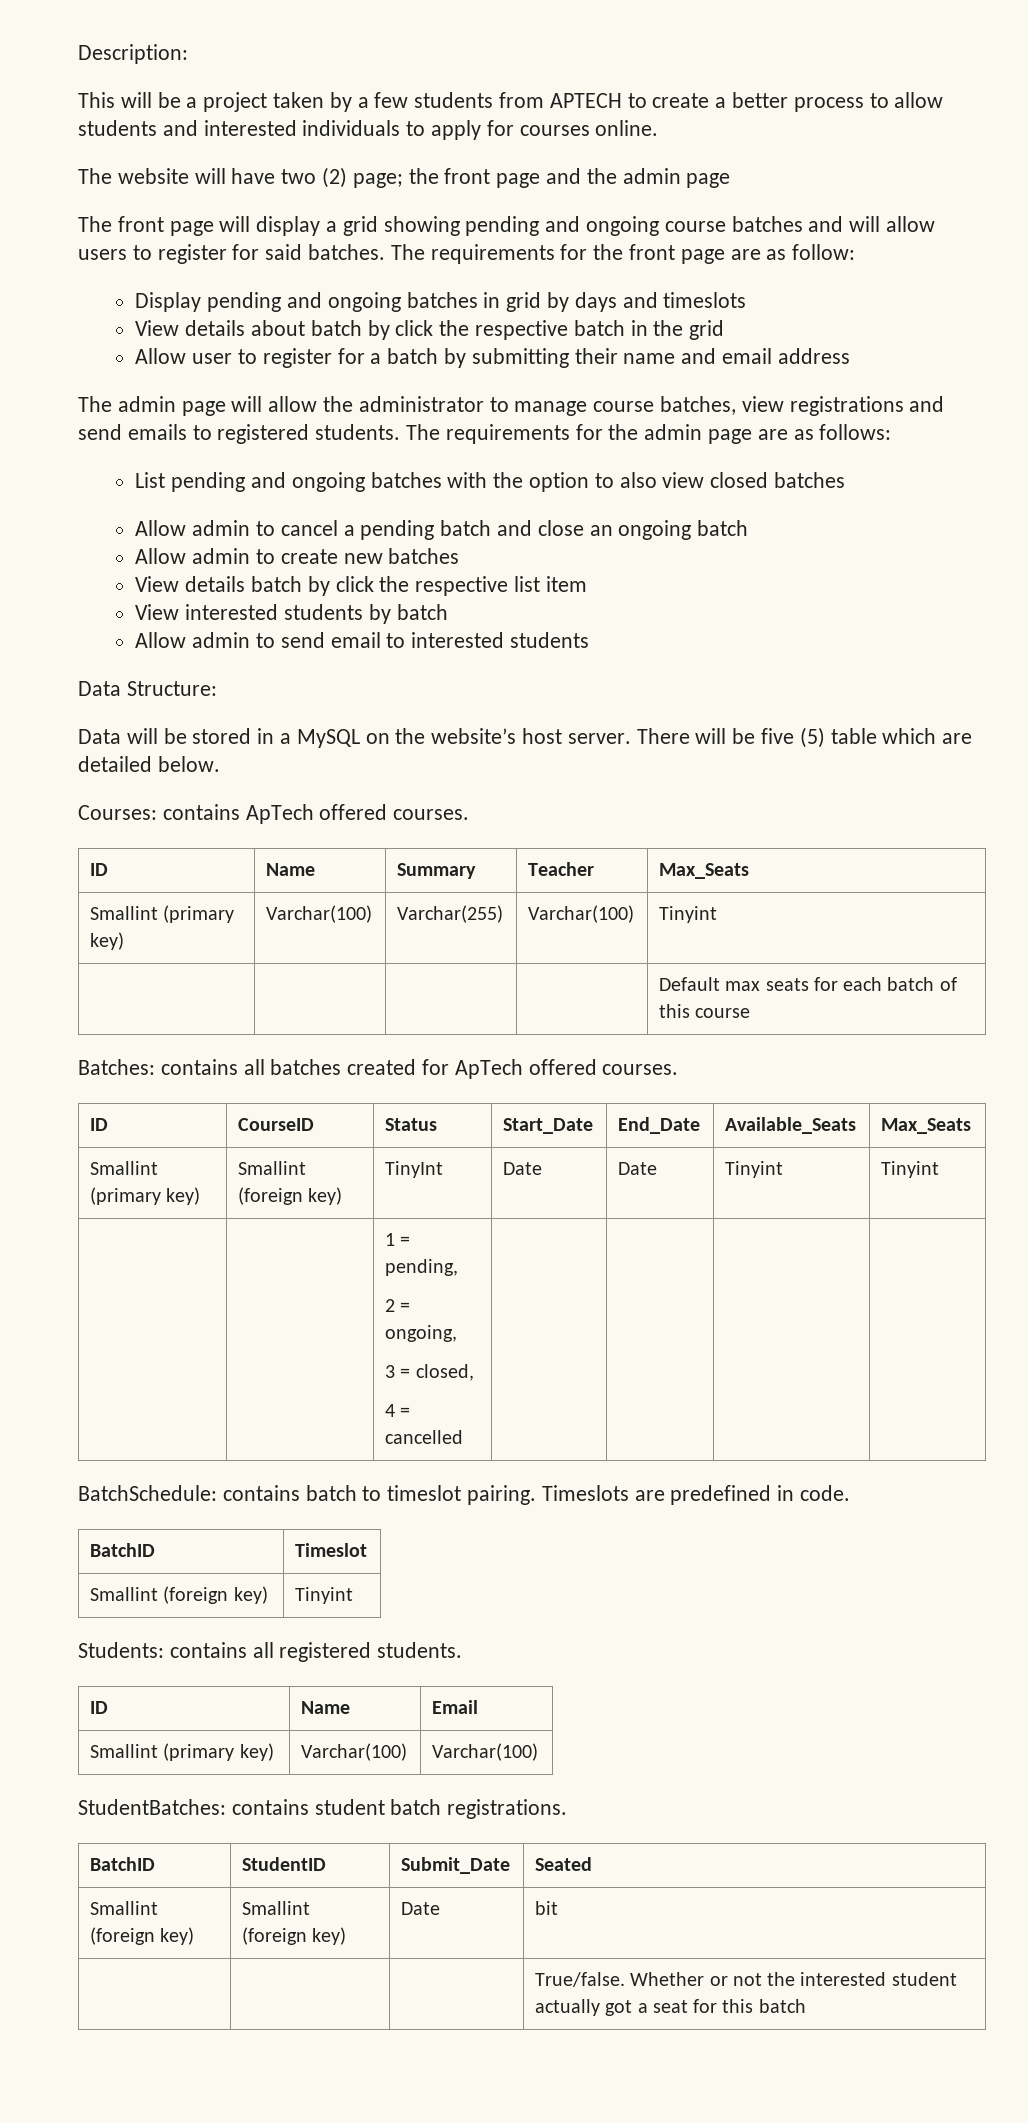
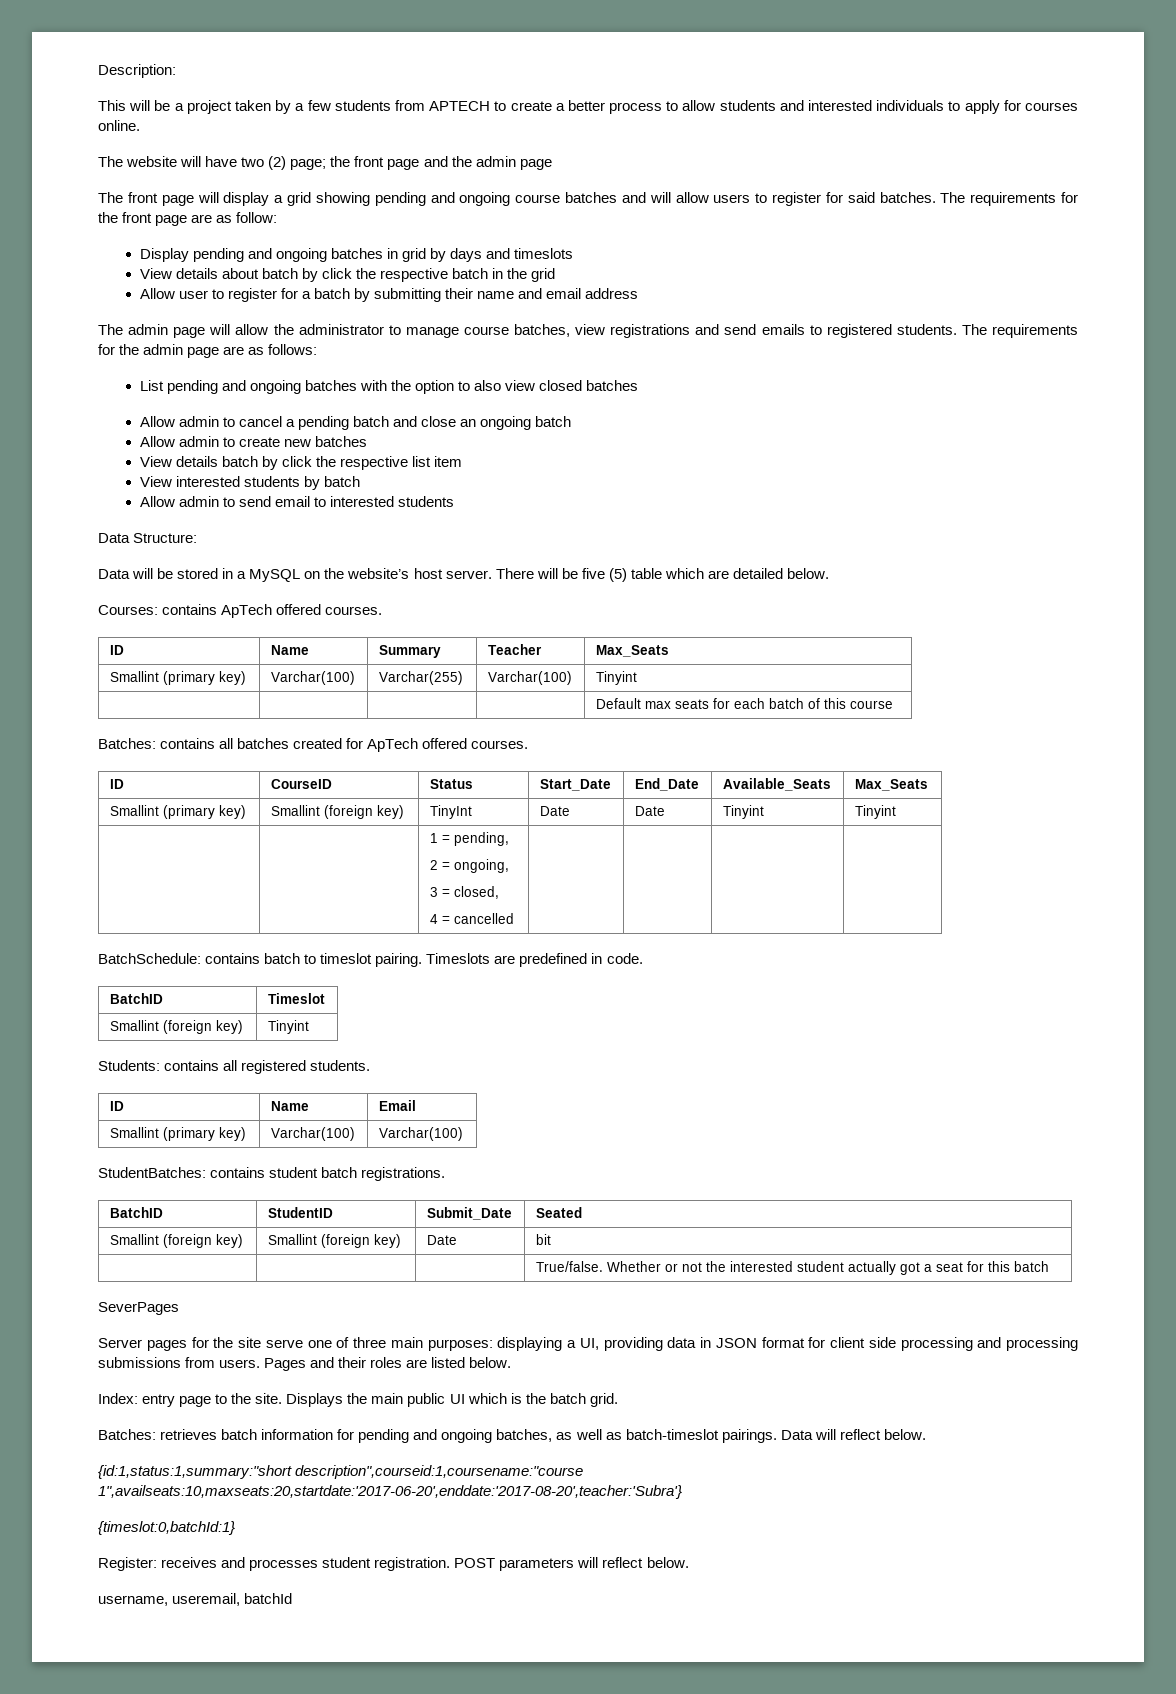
(806, 2006) none -> [98,1302,179,1315] [98,1337,1078,1351] [98,1357,512,1371] [98,1393,618,1407] [98,1429,926,1443] [98,1465,584,1479] [98,1485,682,1499] [98,1521,235,1535] [98,1557,689,1571] [98,1593,293,1606] // SeverPages // Server pages for the site serve one of three main purposes: displaying a UI, providing data in JSON format for client side processing and processing submissions from users. Pages and their roles are listed below. // Index: entry page to the site. Displays the main public UI which is the batch grid. // Batches: retrieves batch information for pending and ongoing batches, as well as batch-timeslot pairings. Data will reflect below. // {id:1,status:1,summary:"short description",courseid:1,coursename:"course 1",availseats:10,maxseats:20,startdate:'2017-06-20',enddate:'2017-08-20',teacher:'Subra'} // {timeslot:0,batchId:1} // Register: receives and processes student registration. POST parameters will reflect below. // username, useremail, batchId

